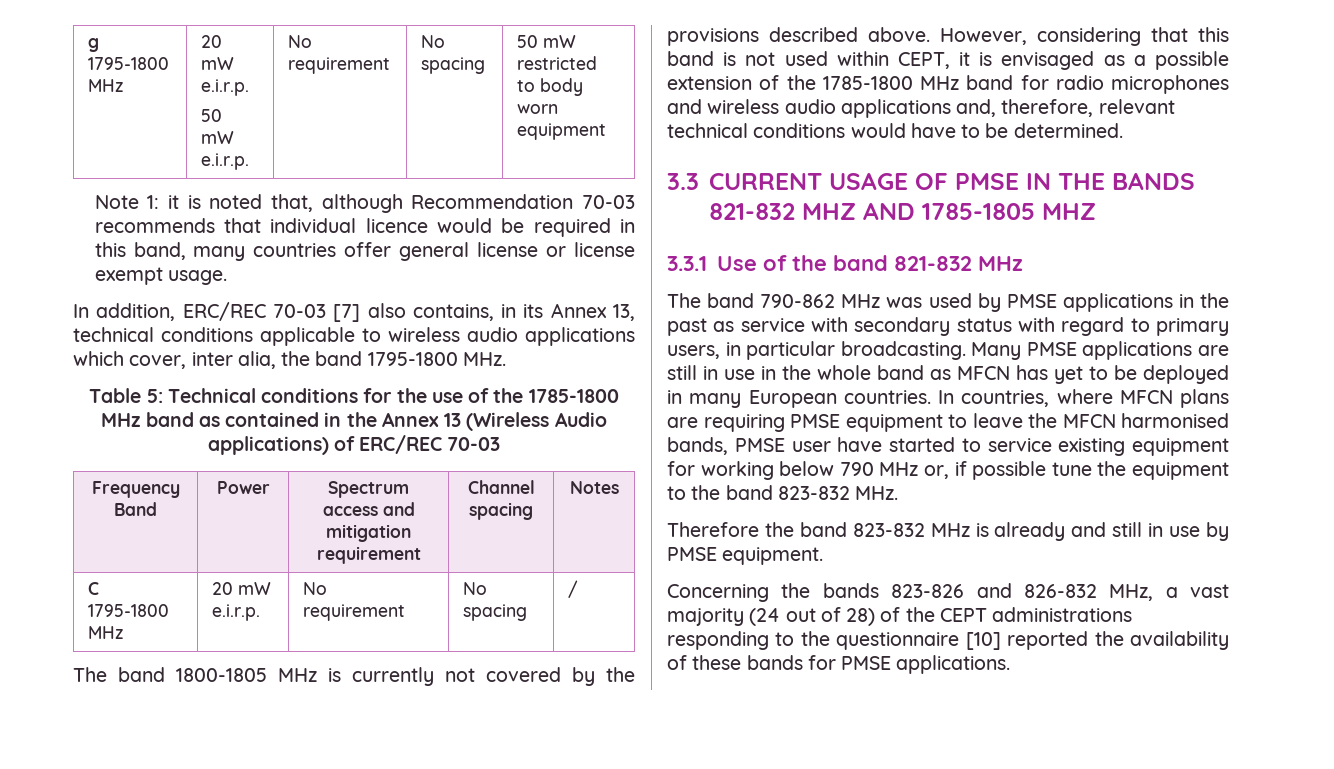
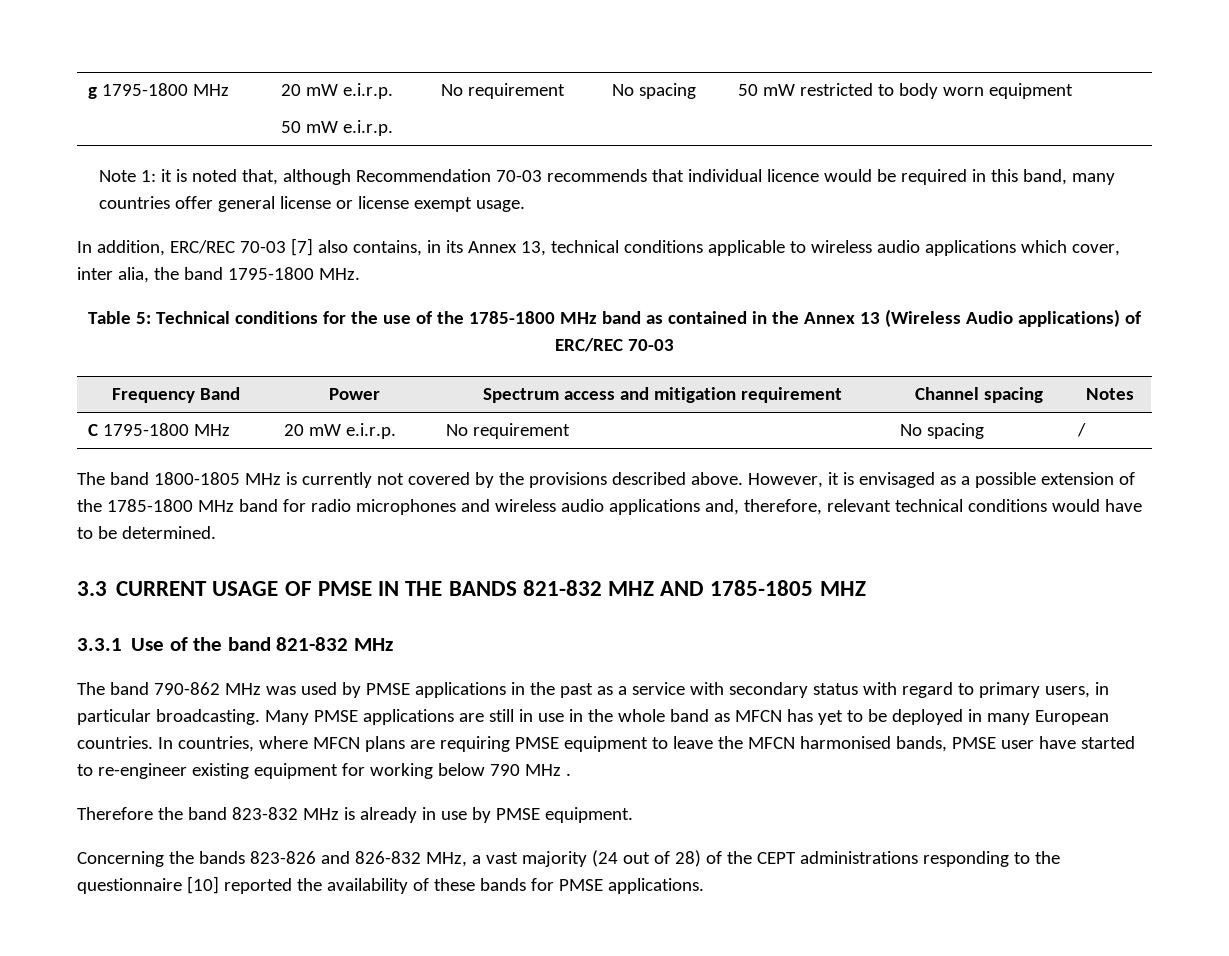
[1037,27,1229,46] [667,51,950,69] considering that this band is not used within CEPT, -> (823, 480) none
(735, 326) none -> [617,686,627,695] a
[987,438,1052,452] service -> [97,763,187,779] re-engineer
[924,461,1229,480] [667,485,899,500] or, if possible tune the equipment to the band 823-832 MHz. -> [565,773,571,776] .
[1071,522,1143,537] and still -> (417, 815) none

